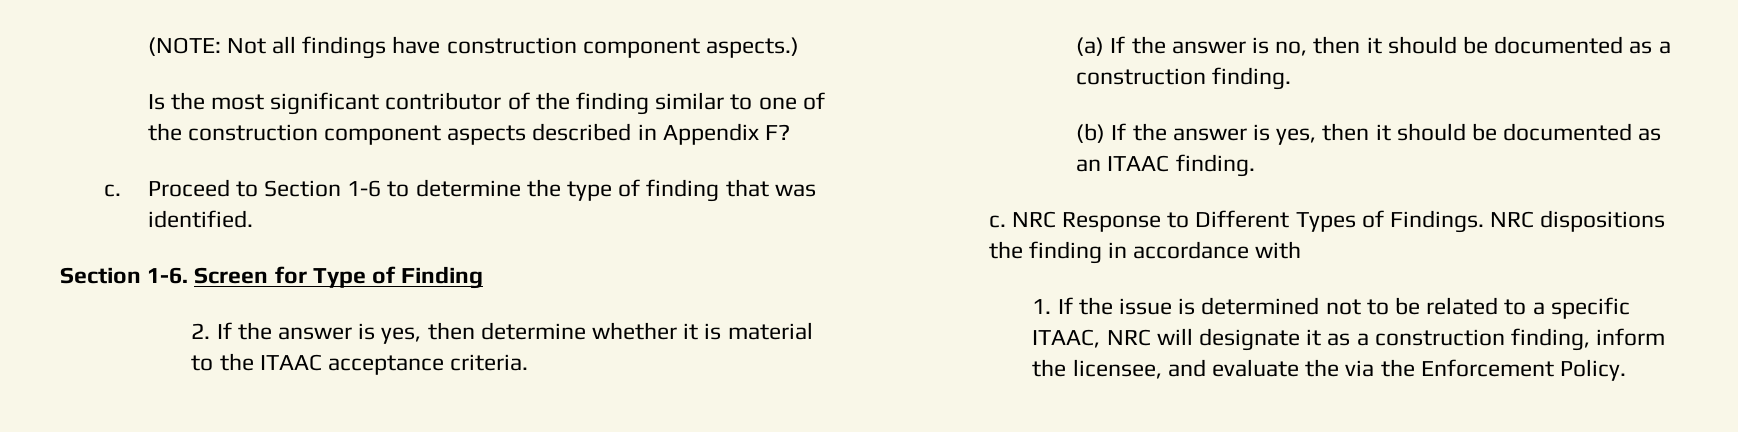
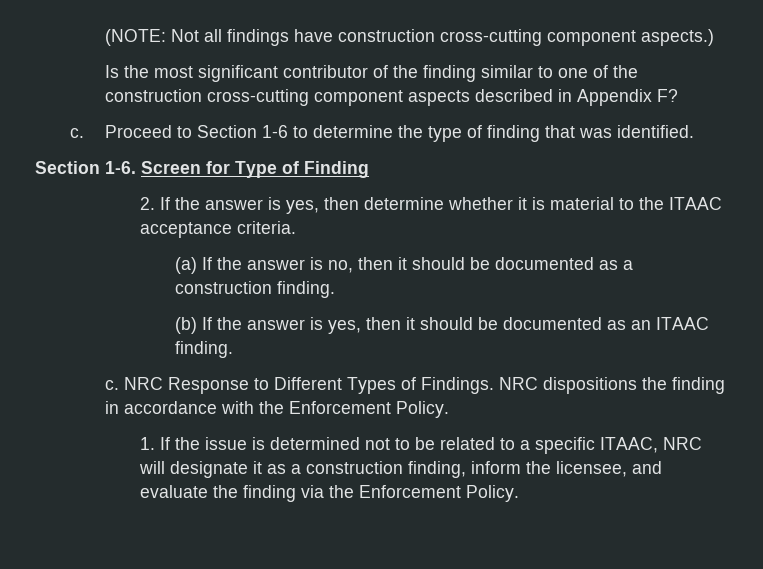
(577, 45) none -> [439,29,542,46] cross-cutting
(318, 132) none -> [206,89,309,106] cross-cutting
(1302, 250) none -> [258,401,449,418] the Enforcement Policy.
(1340, 368) none -> [242,485,296,502] finding

